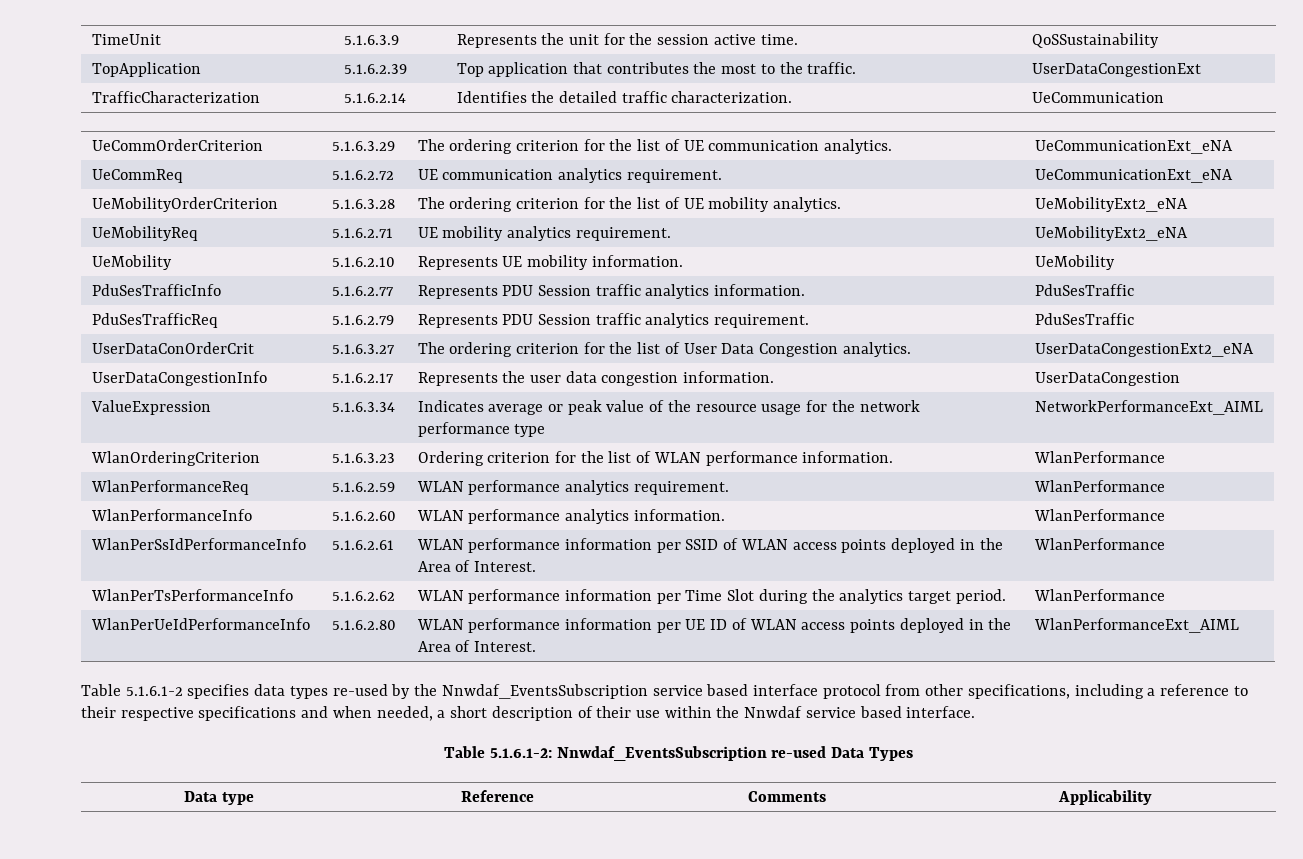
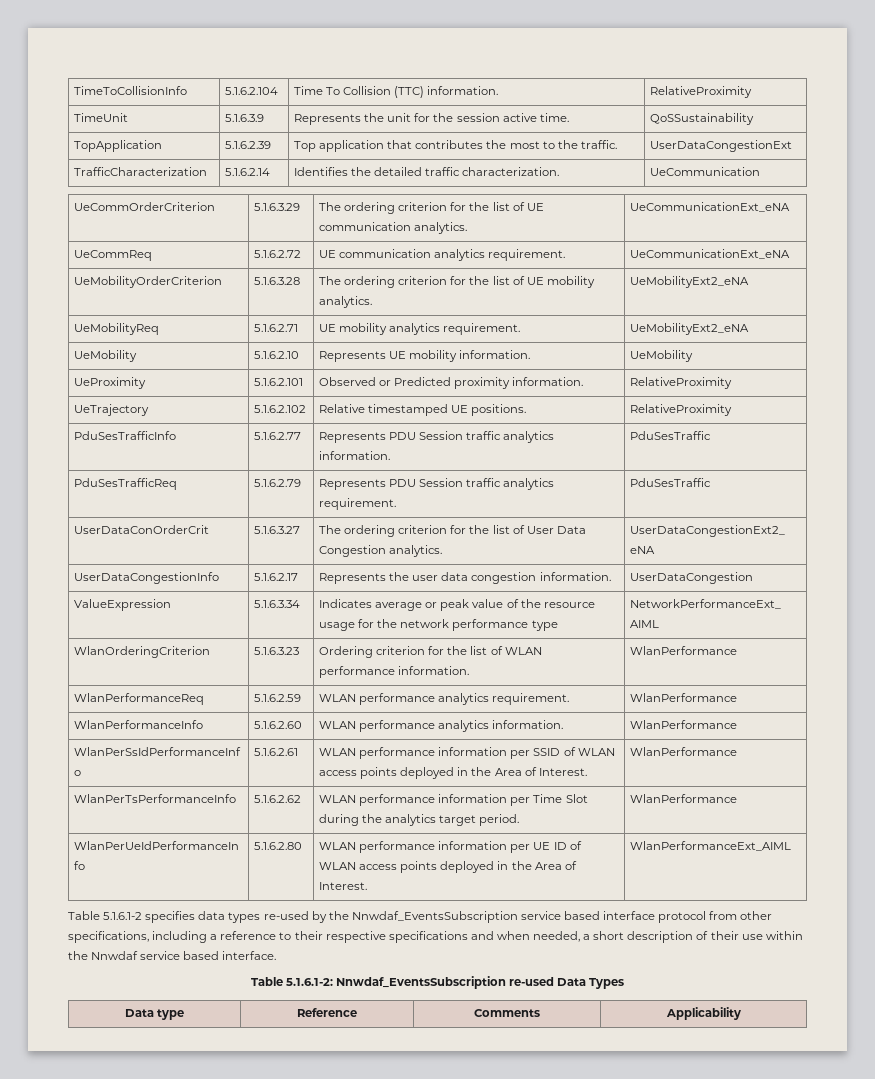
(91, 39) none -> [74,86,188,95] [225,87,279,95] [294,86,499,98] [650,86,753,98] TimeToCollisionInfo | 5.1.6.2.104 | Time To Collision (TTC) information. | RelativeProximity //
(1115, 262) none -> [74,377,147,389] [254,378,304,386] [319,377,584,389] [630,377,733,389] [74,404,150,416] [254,405,307,413] [319,404,527,416] [630,404,733,416] // UeProximity | 5.1.6.2.101 | Observed or Predicted proximity information. | RelativeProximity // UeTrajectory | 5.1.6.2.102 | Relative timestamped UE positions. | RelativeProximity

